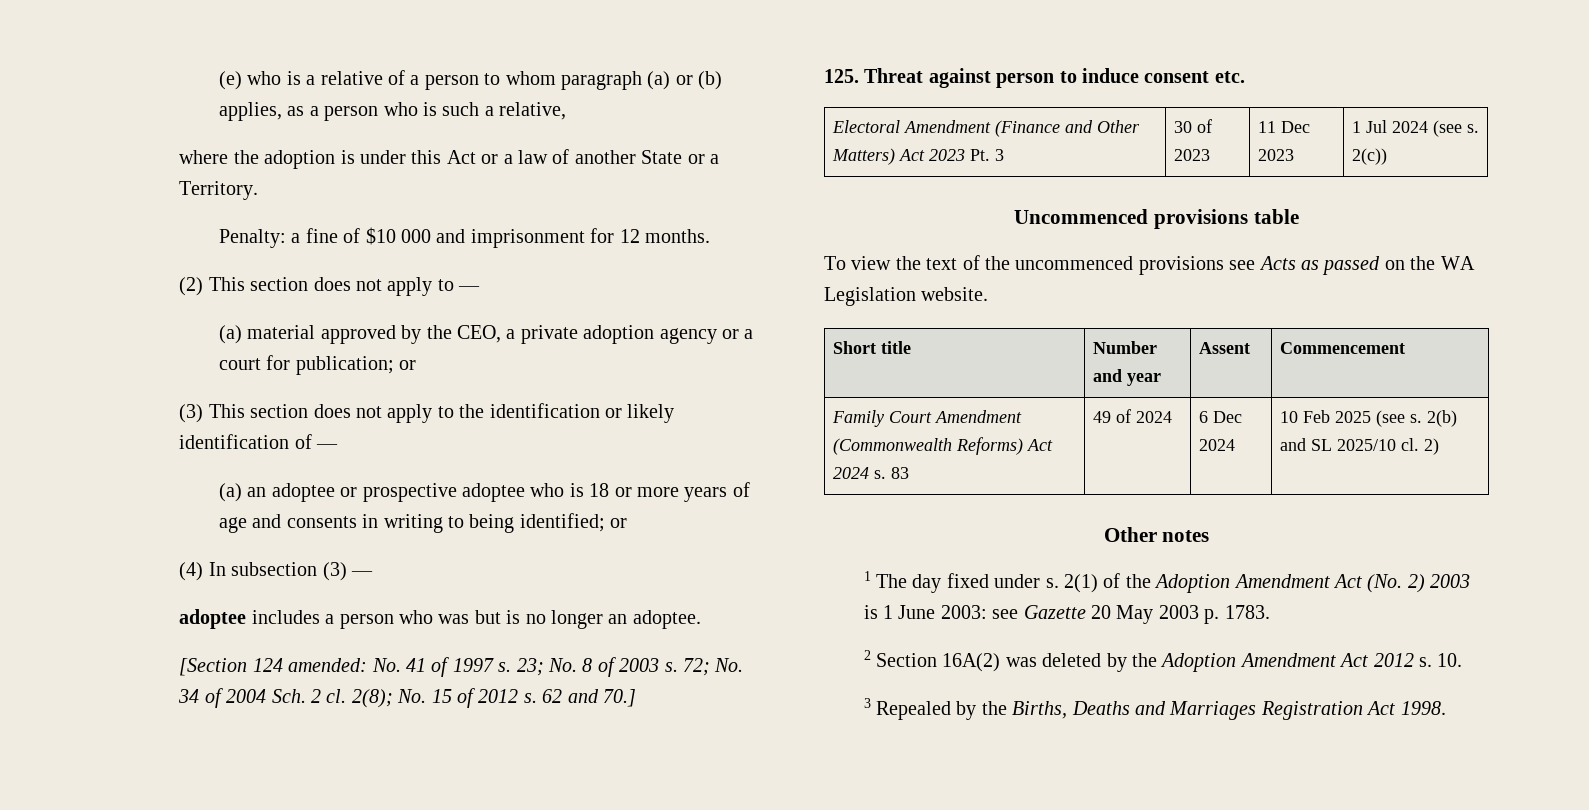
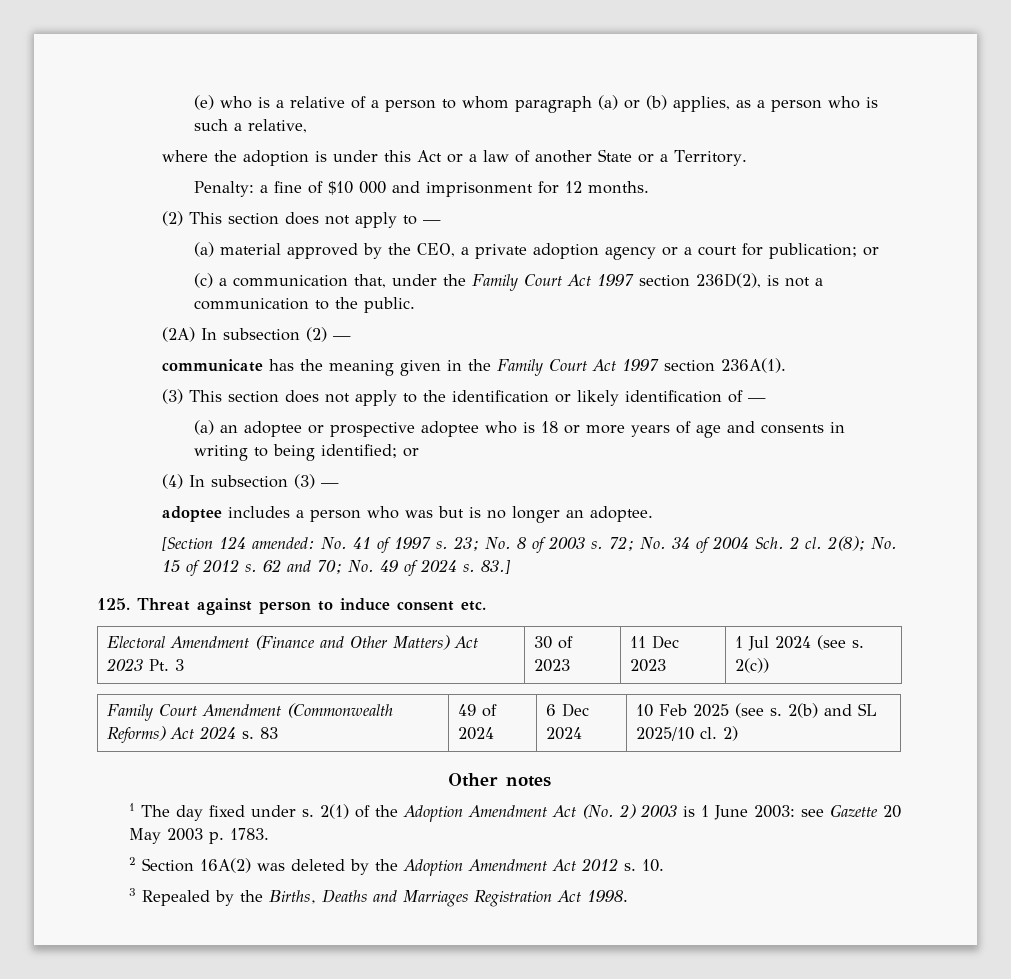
(417, 365) none -> [194,273,824,291] [194,297,416,313] [161,327,351,342] [161,358,786,376] // (c) a communication that, under the Family Court Act 1997 section 236D(2), is not a communication to the public. // (2A) In subsection (2) — // communicate has the meaning given in the Family Court Act 1997 section 236A(1).
[602,689,636,707] 70.] -> [316,559,511,577] 70; No. 49 of 2024 s. 83.]
[1014,209,1299,229] [824,255,1475,275] [824,287,989,306] [832,341,911,354] [1092,341,1157,354] [1092,369,1161,386] [1198,342,1250,354] [1279,342,1405,354] // Uncommenced provisions table // To view the text of the uncommenced provisions see Acts as passed on the WA Legislation website. // Short title | Number and year | Assent | Commencement -> (769, 665) none

